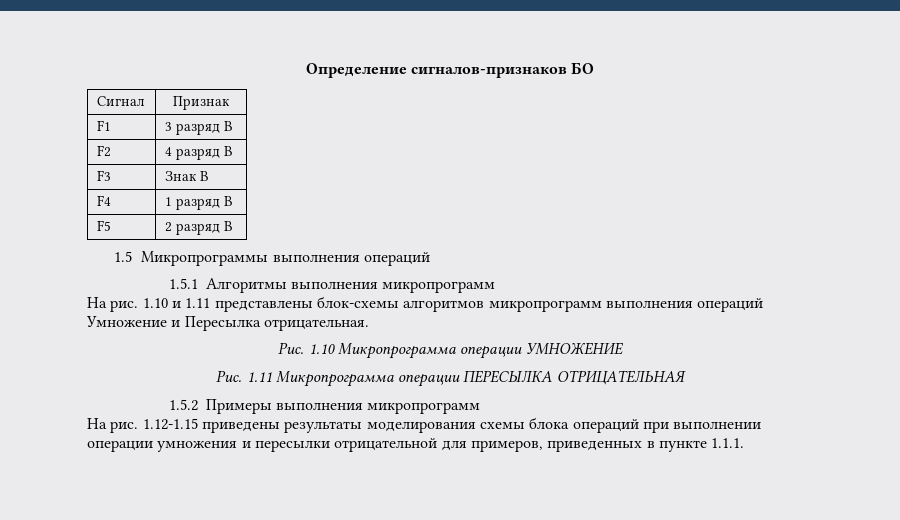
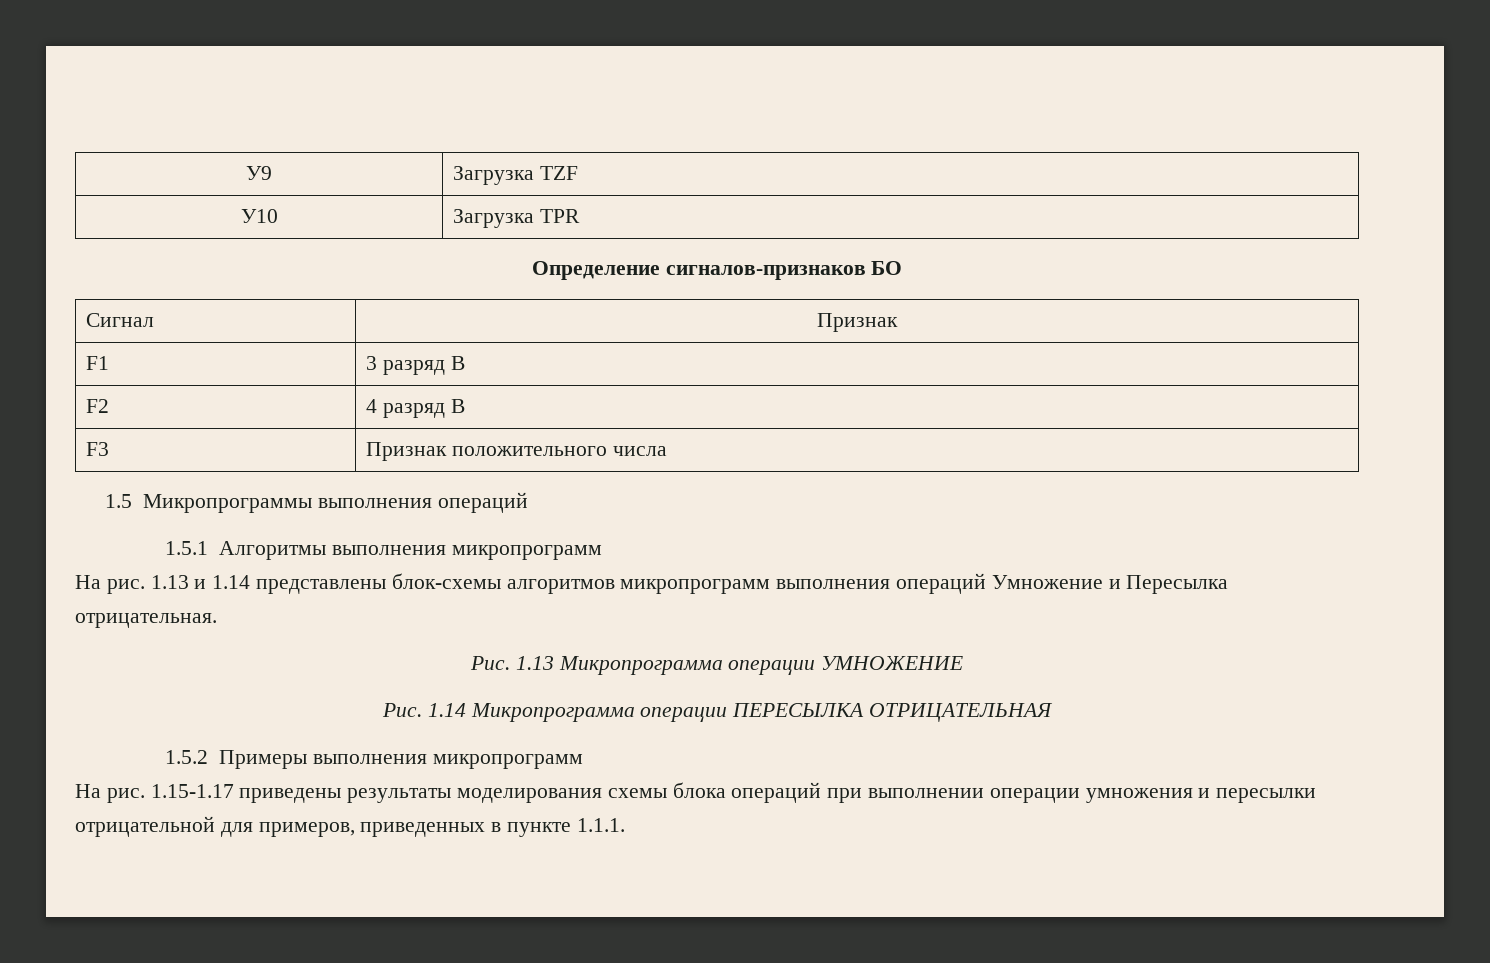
(305, 70) none -> [246,166,272,180] [453,166,579,185] [240,209,278,223] [453,209,581,228] У9 | Загрузка TZF // У10 | Загрузка TPR //
[164,171,209,181] [96,195,111,206] [164,196,233,210] [96,220,111,231] [164,221,233,235] Знак B // F4 | 1 разряд В // F5 | 2 разряд В -> [366,442,667,461] Признак положительного числа
[142,298,211,308] 1.10 и 1.11 -> [150,575,251,589] 1.13 и 1.14
[308,344,335,354] 1.10 -> [515,656,554,670] 1.13
[246,372,272,382] 1.11 -> [427,703,466,717] 1.14
[142,418,198,430] 1.12-1.15 -> [150,784,234,798] 1.15-1.17

